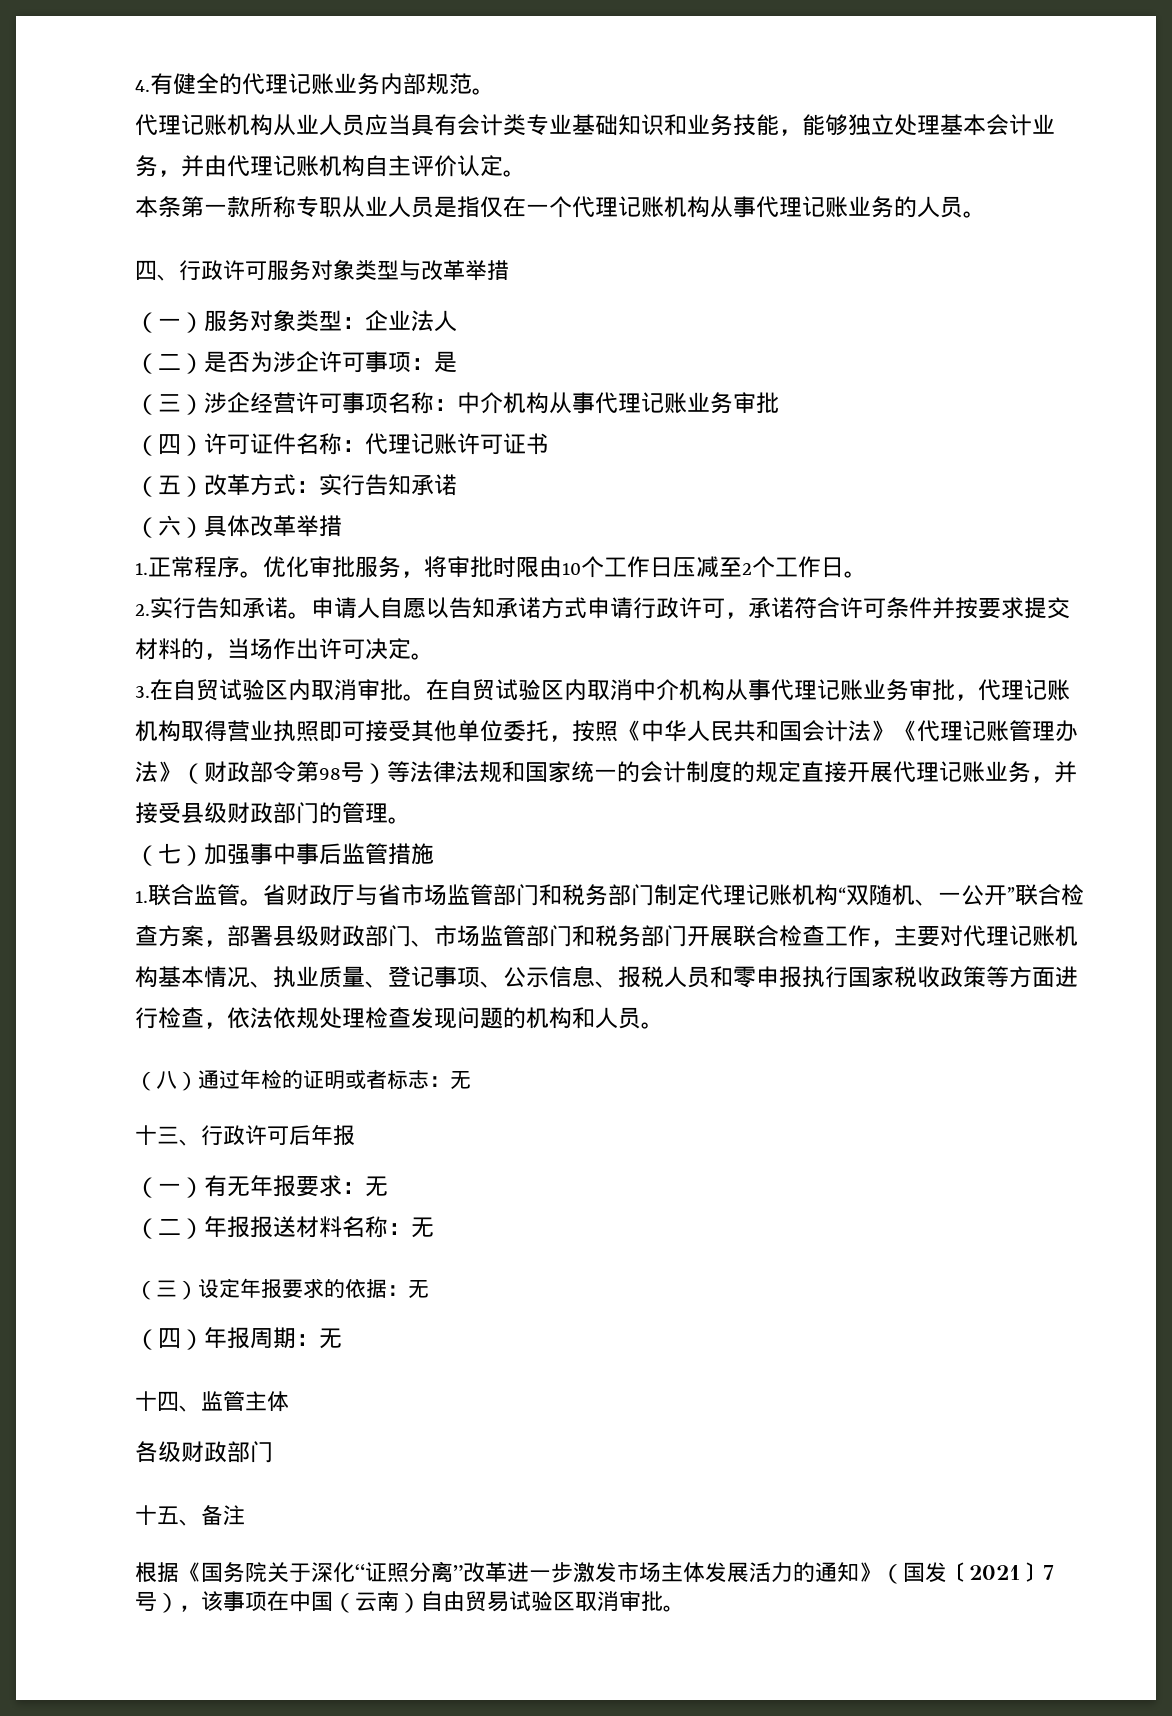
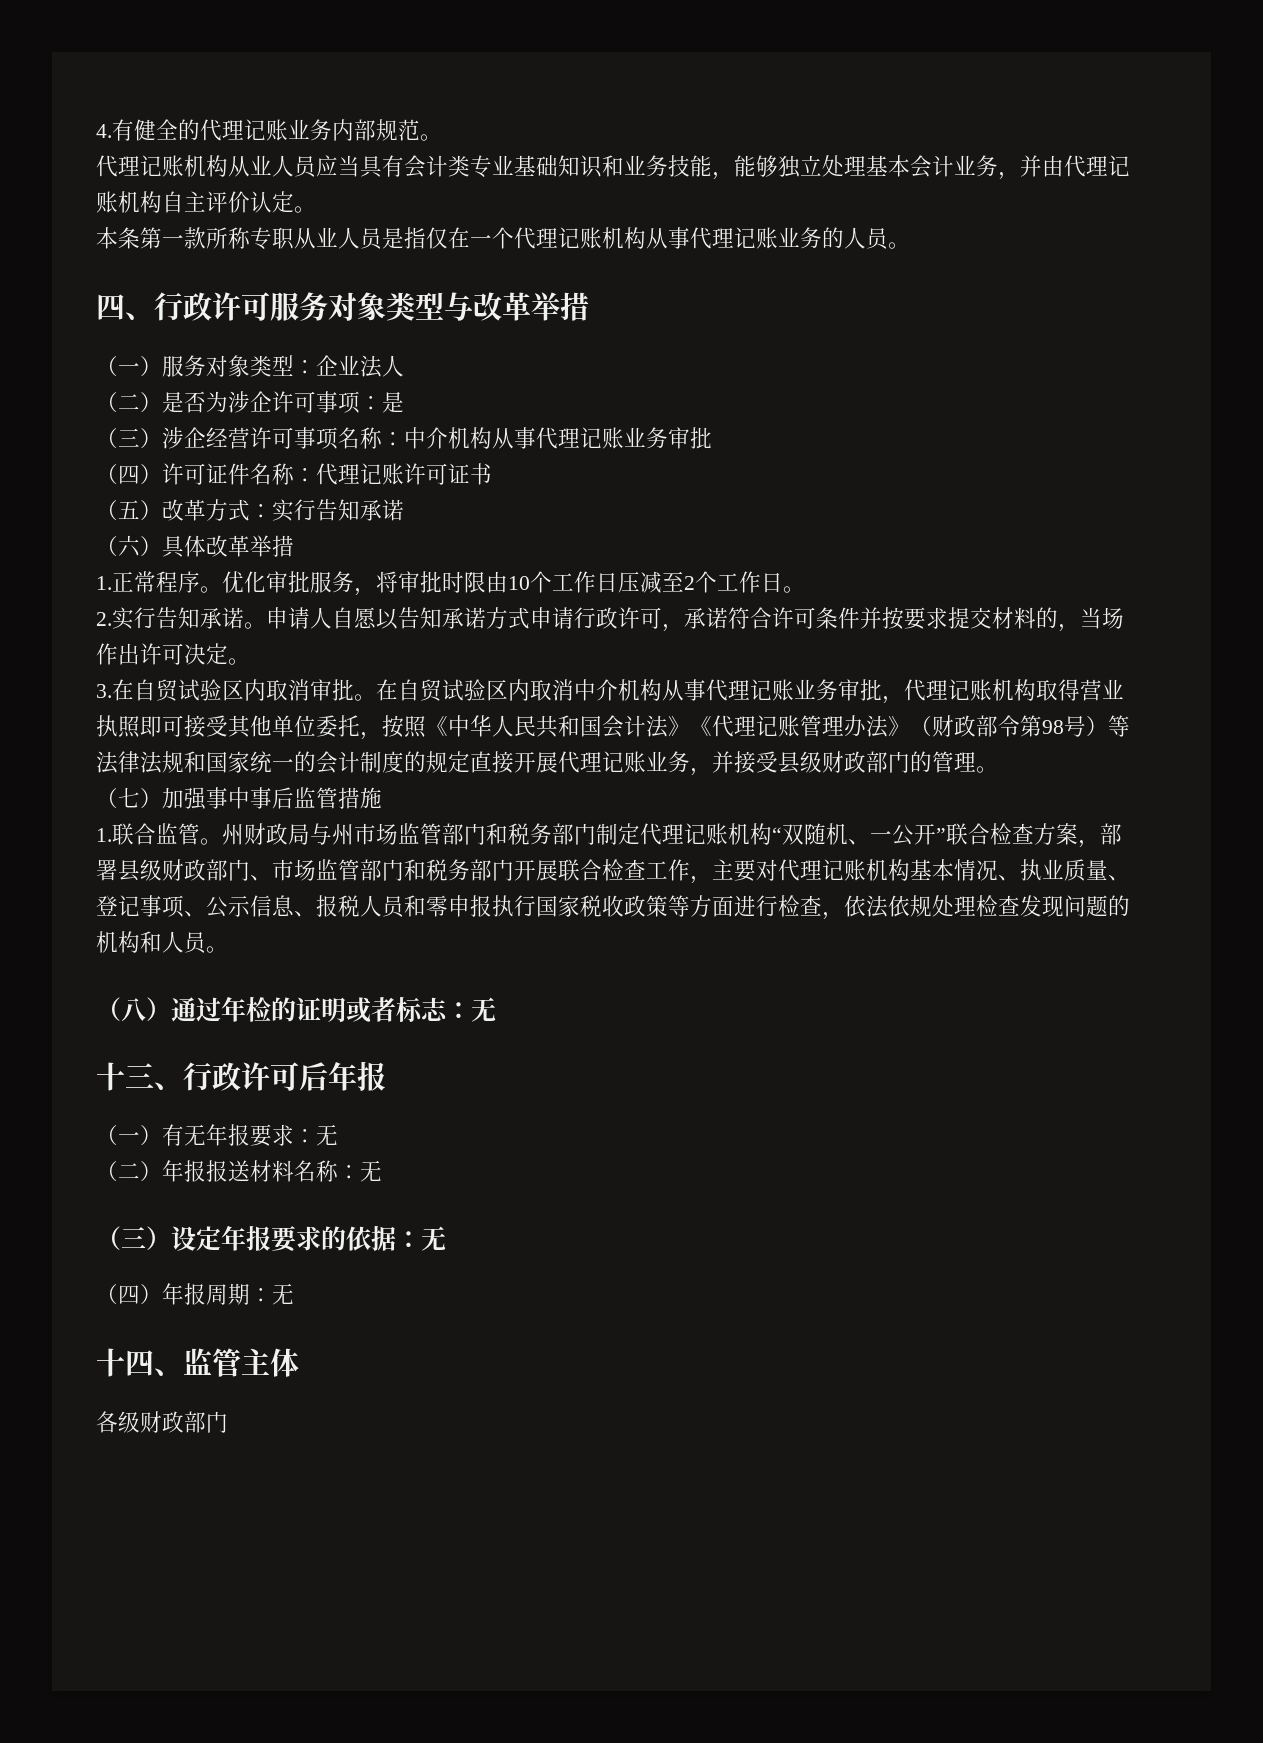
[263,884,401,906] 省财政厅与省 -> [222,823,354,845] 州财政局与州
[135,1505,245,1526] [135,1561,1054,1584] [135,1591,685,1613] // 十五、备注 // 根据《国务院关于深化“证照分离”改革进一步激发市场主体发展活力的通知》（国发〔2021〕7号），该事项在中国（云南）自由贸易试验区取消审批。 -> (228, 1422) none

